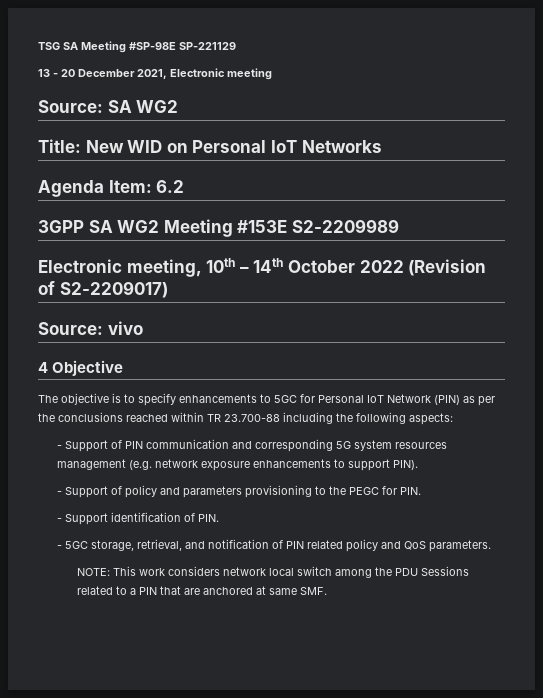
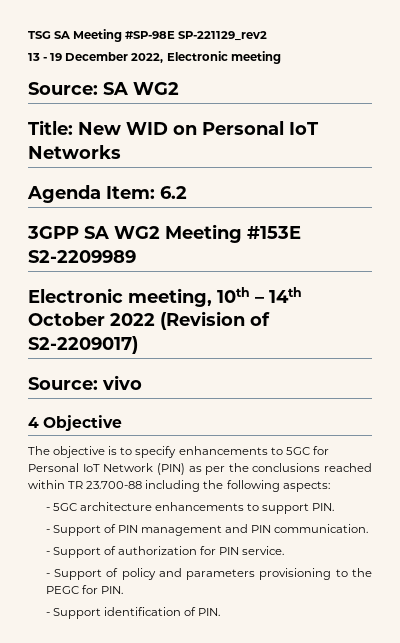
[179,42,236,50] SP-221129 -> [178,31,268,41] SP-221129_rev2
[61,69,167,79] 20 December 2021, -> [50,52,164,63] 19 December 2022,
[65,439,448,452] [57,459,419,471] Support of PIN communication and corresponding 5G system resources management (e.g. network exposure enhancements to support PIN). -> [52,502,335,514] [45,524,369,536] [45,546,285,558] 5GC architecture enhancements to support PIN. // - Support of PIN management and PIN communication. // - Support of authorization for PIN service.
[57,539,492,552] [76,566,469,578] [76,586,327,595] // - 5GC storage, retrieval, and notification of PIN related policy and QoS parameters. // NOTE: This work considers network local switch among the PDU Sessions related to a PIN that are anchored at same SMF. -> (221, 612) none

